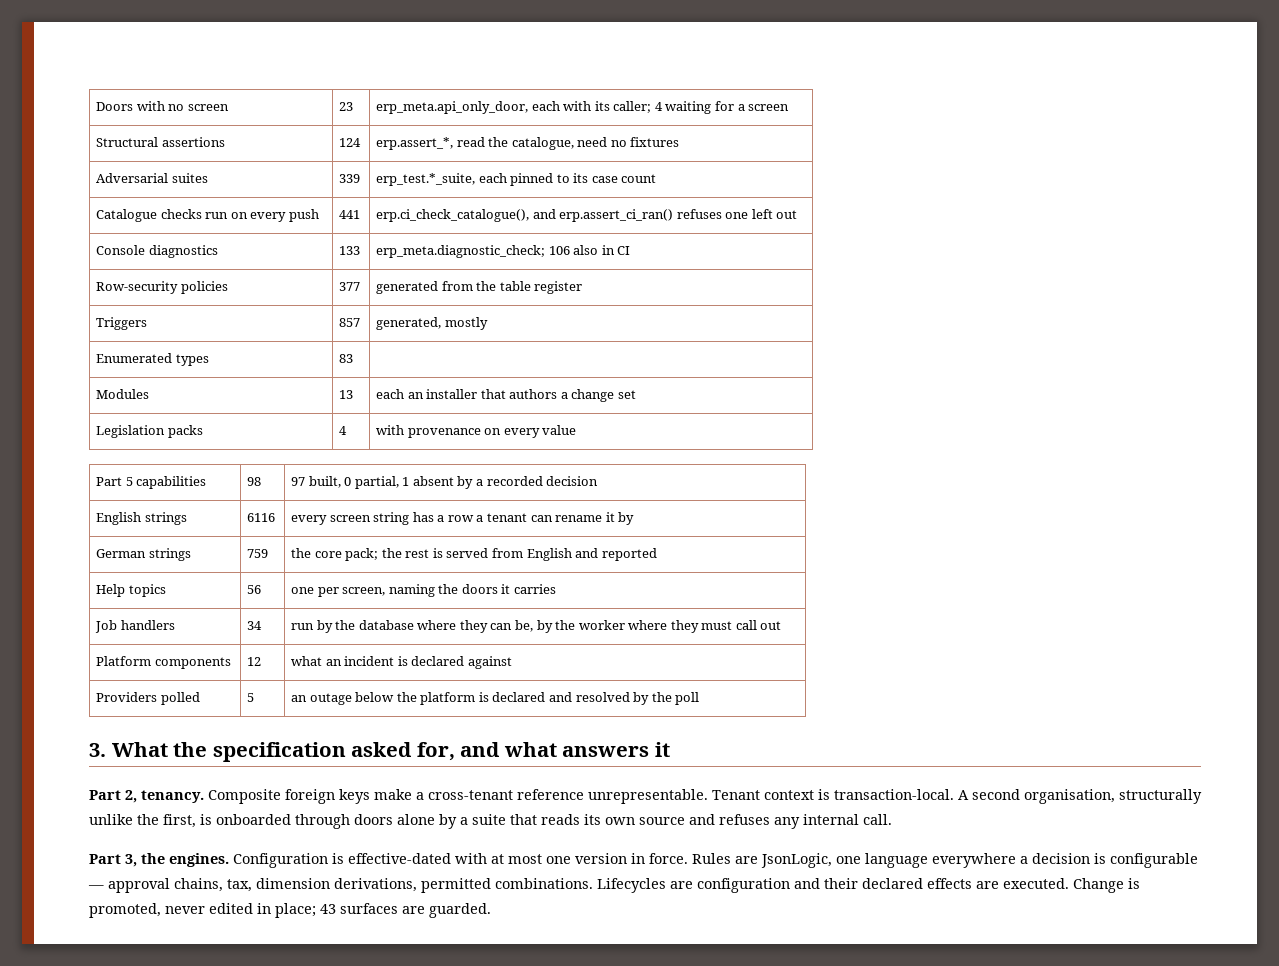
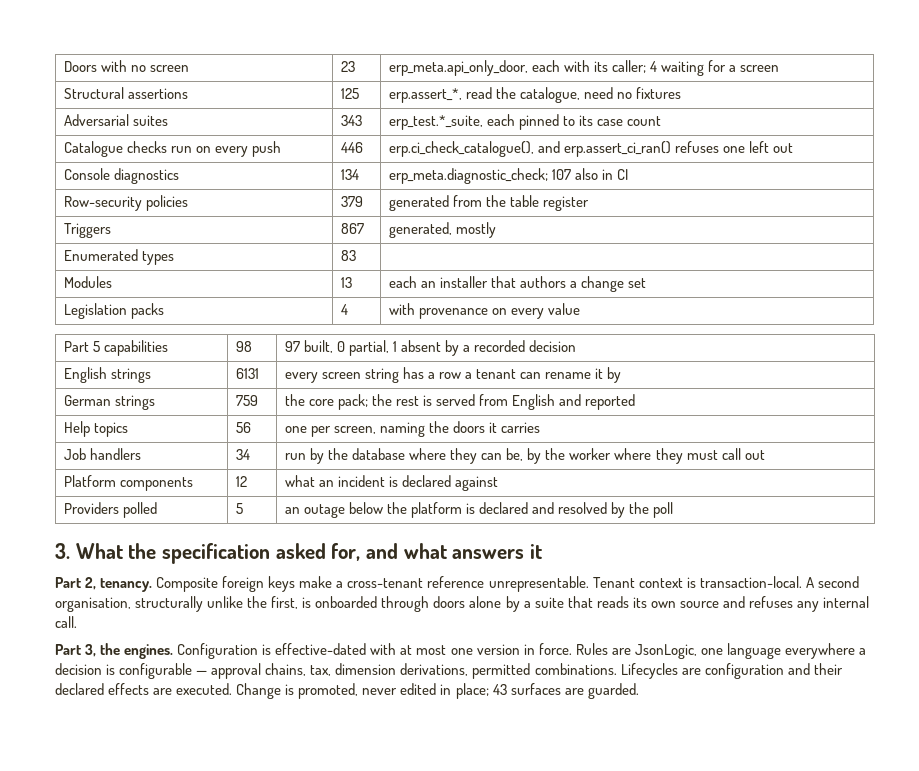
[339,138,362,147] 124 -> [340,88,359,99] 125
[339,174,361,183] 339 -> [340,115,362,126] 343
[339,210,361,219] 441 -> [340,142,363,153] 446
[339,246,361,255] 133 -> [340,169,359,180] 134
[548,246,570,255] 106 -> [551,169,571,180] 107
[339,282,361,291] 377 -> [340,196,363,207] 379
[339,318,361,327] 857 -> [340,223,364,234] 867
[247,513,276,522] 6116 -> [235,368,259,379] 6131

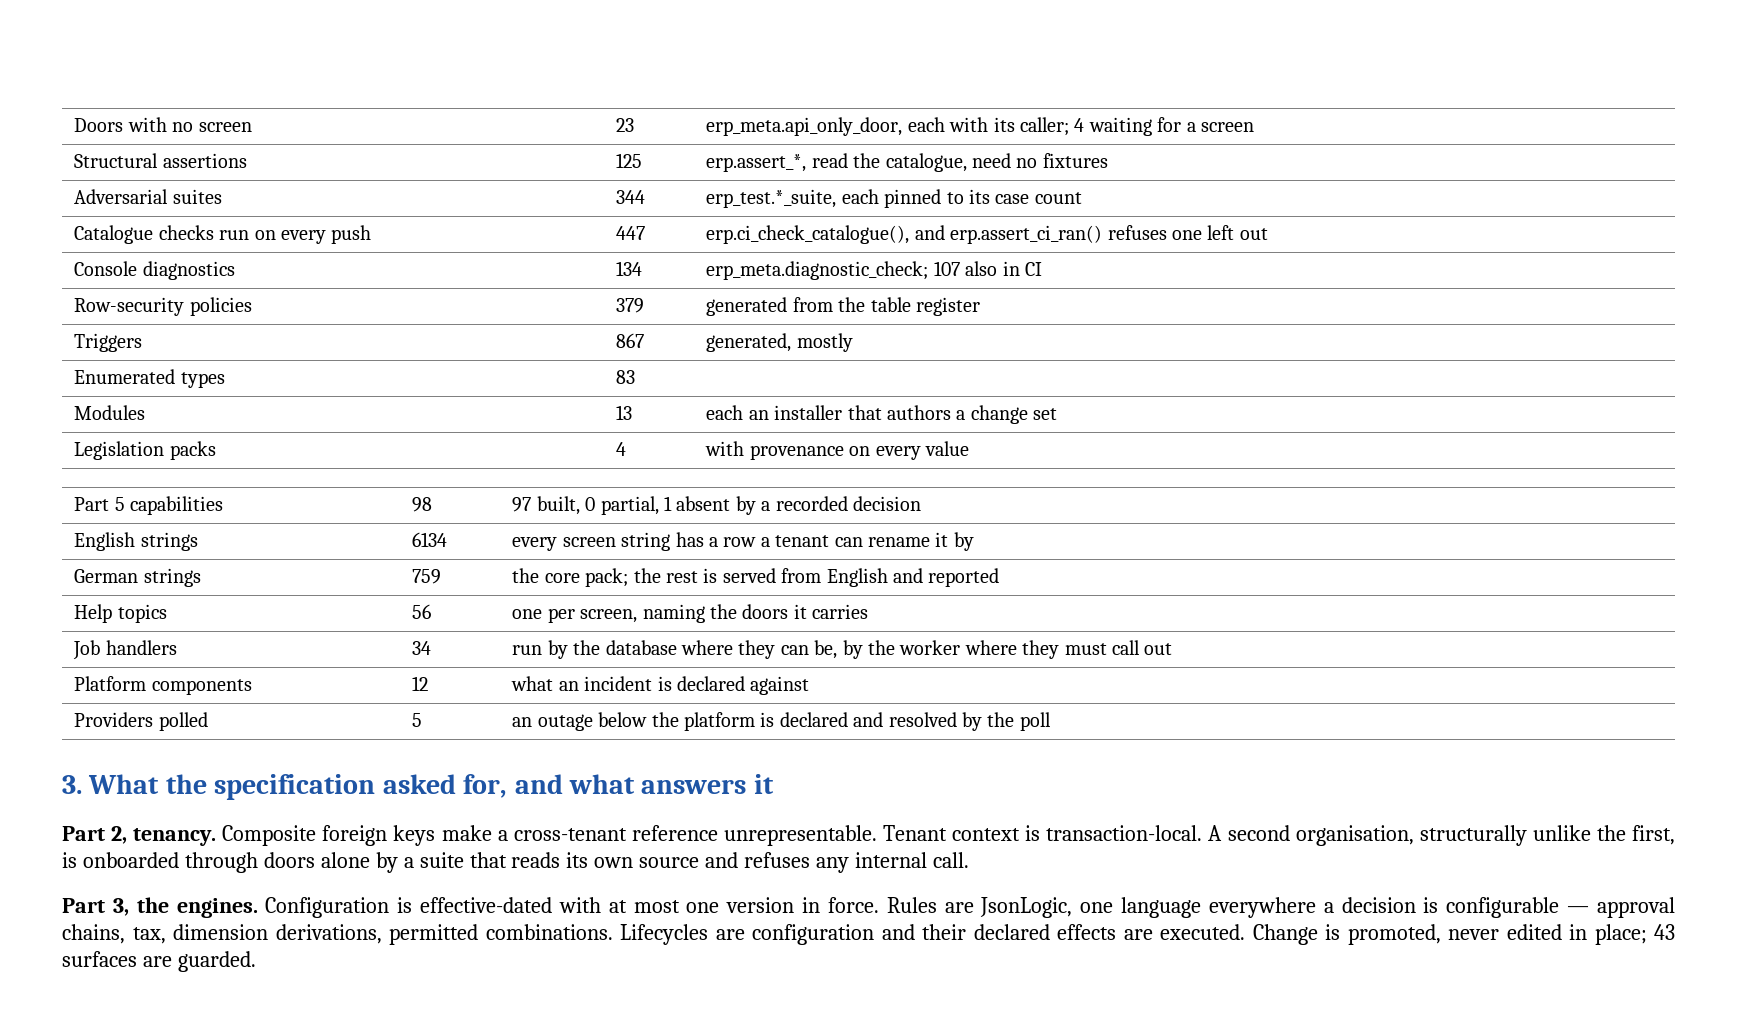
[340,115,362,126] 343 -> [616,190,646,204] 344
[340,142,363,153] 446 -> [616,226,646,240] 447
[235,368,259,379] 6131 -> [412,532,448,547] 6134

